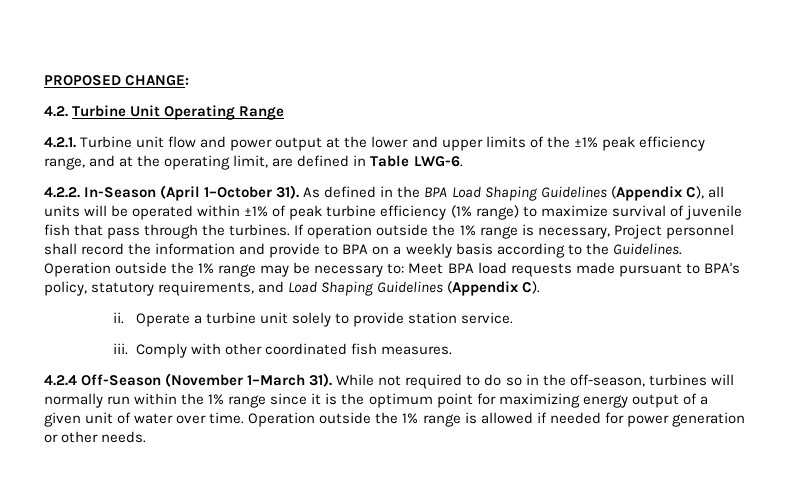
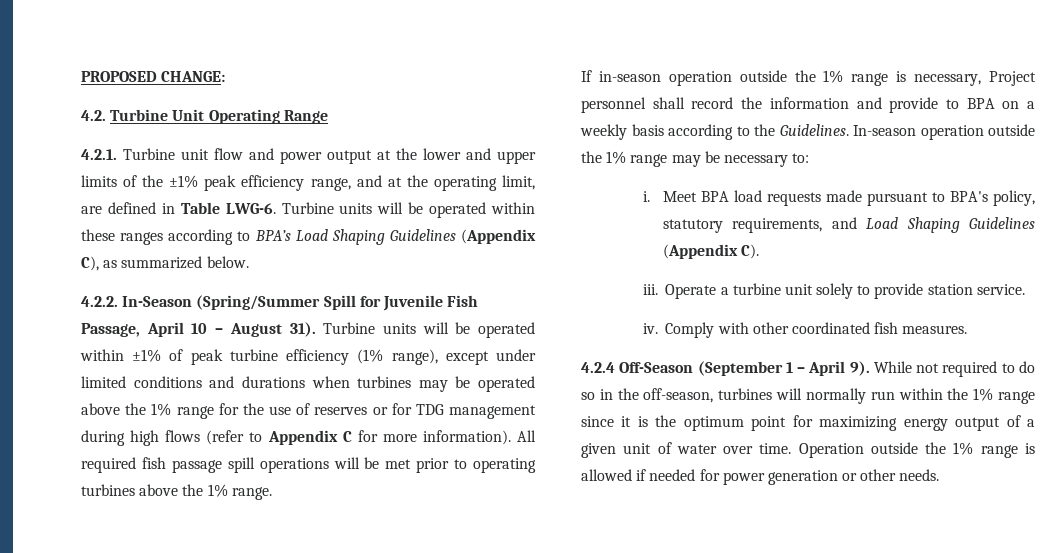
[44,185,448,201] // 4.2.2. In-Season (April 1–October 31). As defined in the BPA -> [281,202,535,218] [81,229,291,245] Turbine units will be operated within these ranges according to BPA’s
[707,186,724,198] all -> [103,256,249,269] [81,295,479,311] [81,322,376,337] as summarized below. // 4.2.2. In-Season (Spring/Summer Spill for Juvenile Fish Passage, April 10 – August 31). Turbine
[475,205,742,220] [44,224,305,239] range) to maximize survival of juvenile fish that pass through the turbines. If -> [391,349,536,365] [81,376,535,392] [81,403,536,419] [81,430,536,446] [81,457,536,473] [81,484,272,500] [581,70,661,82] range), except under limited conditions and durations when turbines may be operated above the 1% range for the use of reserves or for TDG management during high flows (refer to Appendix C for more information). All required fish passage spill operations will be met prior to operating turbines above the 1% range. // If in-season
[44,262,111,277] Operation -> [853,125,984,140] In-season operation
(405, 268) none -> [642,191,650,202] // i.
[112,312,124,324] ii. -> [642,284,658,295] iii.
[112,343,128,355] iii. -> [642,323,658,334] iv.
[165,373,333,387] (November 1–March 31). -> [697,361,870,376] (September 1 – April 9).

